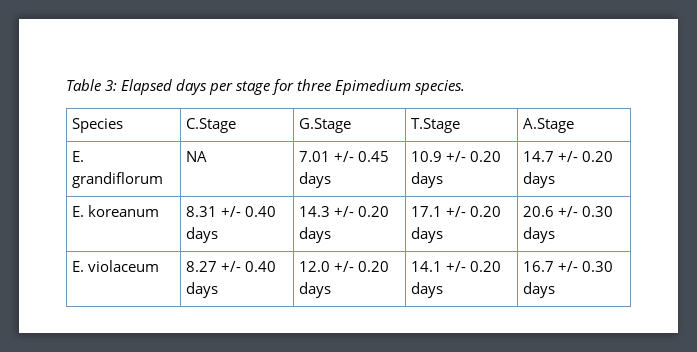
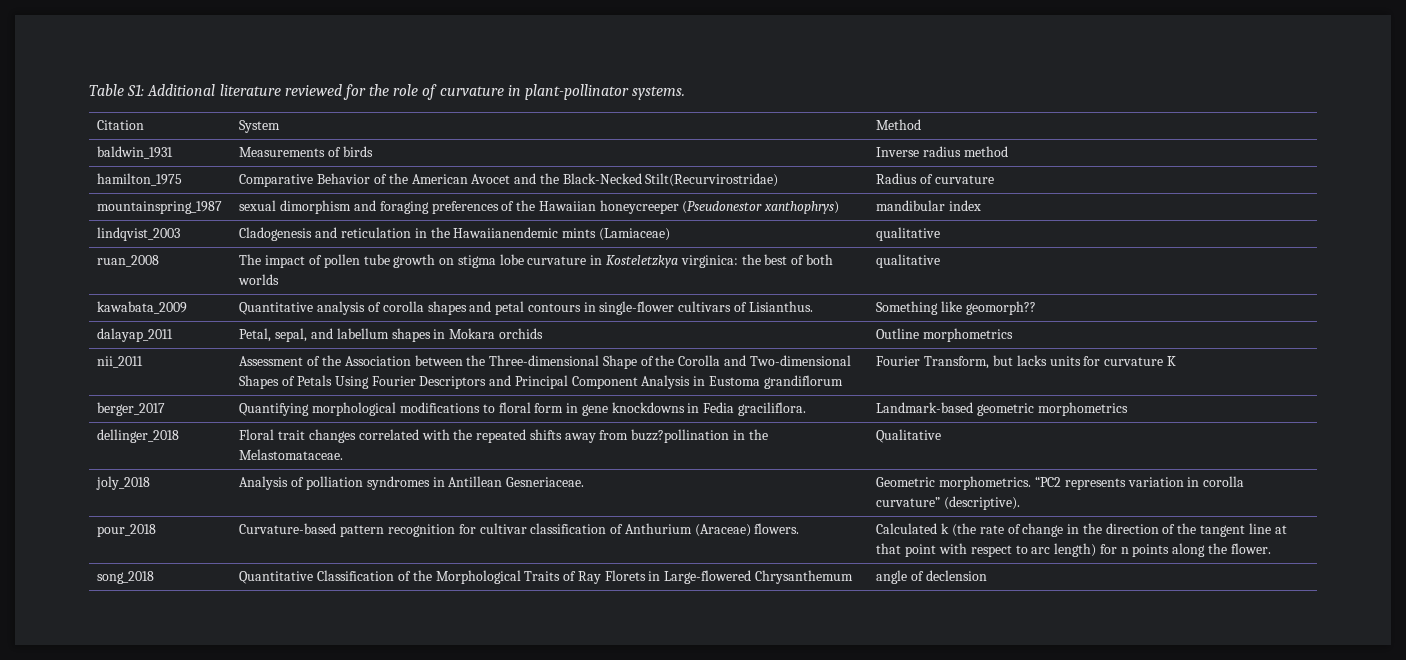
[105,79,466,95] [72,118,124,133] [186,118,237,133] [299,118,352,133] [411,118,461,133] [523,118,575,133] [72,151,85,162] [72,172,164,188] [186,151,208,162] [299,151,390,162] [299,172,332,188] [411,151,502,162] [411,172,444,188] [523,151,614,162] [523,172,556,188] [72,205,160,217] [186,206,277,217] [186,227,219,243] [299,206,390,217] [299,227,332,243] [411,206,502,217] [411,227,444,243] [523,206,614,217] [523,227,556,243] [72,260,160,272] [186,261,277,272] [186,282,219,298] [299,261,390,272] [299,282,332,298] [411,261,502,272] [411,282,444,298] [523,261,614,272] [523,282,556,298] 3: Elapsed days per stage for three Epimedium species. // Species | C.Stage | G.Stage | T.Stage | A.Stage // E. grandiflorum | NA | 7.01 +/- 0.45 days | 10.9 +/- 0.20 days | 14.7 +/- 0.20 days // E. koreanum | 8.31 +/- 0.40 days | 14.3 +/- 0.20 days | 17.1 +/- 0.20 days | 20.6 +/- 0.30 days // E. violaceum | 8.27 +/- 0.40 days | 12.0 +/- 0.20 days | 14.1 +/- 0.20 days | 16.7 +/- 0.30 days -> [127,84,686,100] [97,120,145,130] [239,120,281,133] [876,119,922,130] [97,146,174,159] [239,146,373,157] [876,146,1008,157] [97,173,183,186] [239,173,779,187] [876,173,994,184] [97,201,223,214] [239,200,840,214] [876,200,982,211] [97,227,181,241] [239,227,670,241] [876,227,941,241] [97,255,160,267] [239,254,833,268] [238,274,280,285] [876,254,941,268] [97,301,188,314] [239,301,813,315] [876,301,1036,315] [97,328,174,342] [239,328,543,342] [876,328,1014,342] [97,356,144,368] [239,355,851,369] [239,375,843,389] [876,355,1176,369] [97,402,166,416] [239,402,806,416] [876,402,1128,416] [97,429,180,443] [239,429,768,443] [239,449,344,460] [876,429,942,443] [96,476,151,490] [239,476,585,490] [876,476,1245,490] [876,496,1021,510] [97,524,157,537] [239,523,800,537] [876,523,1287,537] [876,543,1271,557] [97,571,155,584] [239,570,853,584] [876,570,987,584] S1: Additional literature reviewed for the role of curvature in plant-pollinator systems. // Citation | System | Method // baldwin_1931 | Measurements of birds | Inverse radius method // hamilton_1975 | Comparative Behavior of the American Avocet and the Black-Necked Stilt(Recurvirostridae) | Radius of curvature // mountainspring_1987 | sexual dimorphism and foraging preferences of the Hawaiian honeycreeper (Pseudonestor xanthophrys) | mandibular index // lindqvist_2003 | Cladogenesis and reticulation in the Hawaiianendemic mints (Lamiaceae) | qualitative // ruan_2008 | The impact of pollen tube growth on stigma lobe curvature in Kosteletzkya virginica: the best of both worlds | qualitative // kawabata_2009 | Quantitative analysis of corolla shapes and petal contours in single-flower cultivars of Lisianthus. | Something like geomorph?? // dalayap_2011 | Petal, sepal, and labellum shapes in Mokara orchids | Outline morphometrics // nii_2011 | Assessment of the Association between the Three-dimensional Shape of the Corolla and Two-dimensional Shapes of Petals Using Fourier Descriptors and Principal Component Analysis in Eustoma grandiflorum | Fourier Transform, but lacks units for curvature K // berger_2017 | Quantifying morphological modifications to floral form in gene knockdowns in Fedia graciliflora. | Landmark-based geometric morphometrics // dellinger_2018 | Floral trait changes correlated with the repeated shifts away from buzz?pollination in the Melastomataceae. | Qualitative // joly_2018 | Analysis of polliation syndromes in Antillean Gesneriaceae. | Geometric morphometrics. “PC2 represents variation in corolla curvature” (descriptive). // pour_2018 | Curvature-based pattern recognition for cultivar classification of Anthurium (Araceae) flowers. | Calculated k (the rate of change in the direction of the tangent line at that point with respect to arc length) for n points along the flower. // song_2018 | Quantitative Classification of the Morphological Traits of Ray Florets in Large-flowered Chrysanthemum | angle of declension

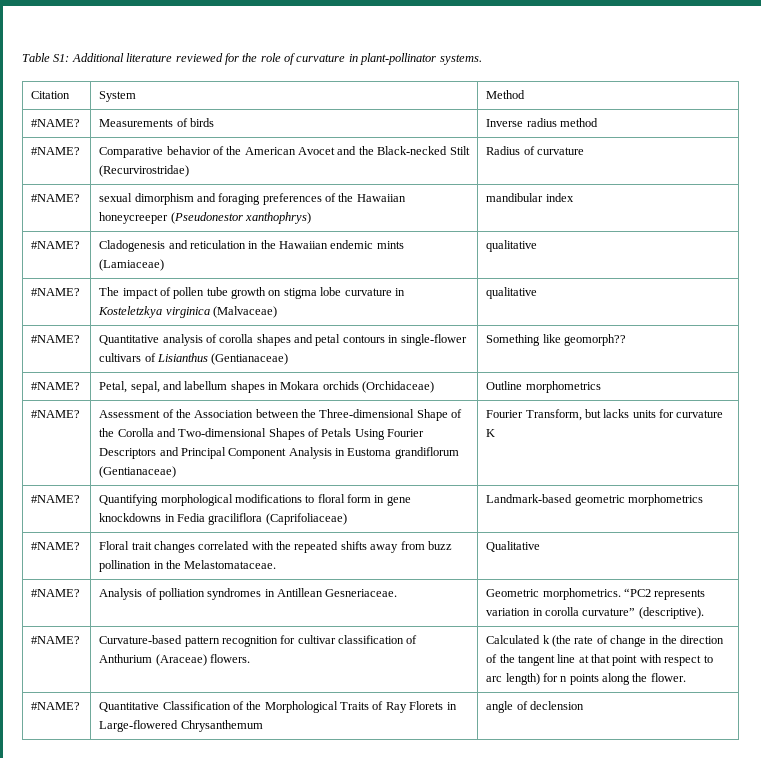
[97,146,174,159] baldwin_1931 -> [31,119,81,127] #NAME?
[97,173,183,186] hamilton_1975 -> [31,147,81,155] #NAME?
[317,173,371,184] Behavior -> [166,146,211,155] behavior
[562,173,779,187] Black-Necked Stilt(Recurvirostridae) -> [377,146,470,155] [99,165,190,177] Black-necked Stilt (Recurvirostridae)
[97,201,223,214] mountainspring_1987 -> [31,194,81,202] #NAME?
[97,227,181,241] lindqvist_2003 -> [31,241,81,249] #NAME?
[453,227,559,238] Hawaiianendemic -> [279,240,374,249] Hawaiian endemic
[97,255,160,267] ruan_2008 -> [31,288,81,296] #NAME?
[680,254,833,268] [238,274,280,285] [876,254,941,268] [97,301,188,314] virginica: the best of both worlds | qualitative // kawabata_2009 -> [165,306,277,318] [486,287,538,299] [31,335,81,343] virginica (Malvaceae) | qualitative // #NAME?
[748,301,813,312] Lisianthus. -> [156,353,289,365] Lisianthus (Gentianaceae)
[97,328,174,342] dalayap_2011 -> [31,382,81,390] #NAME?
(543, 333) none -> [362,381,435,393] (Orchidaceae)
[97,356,144,368] nii_2011 -> [31,410,81,418] #NAME?
(843, 382) none -> [99,466,177,478] (Gentianaceae)
[97,402,166,416] berger_2017 -> [31,495,81,503] #NAME?
[737,402,806,416] graciliflora. -> [208,513,347,525] graciliflora (Caprifoliaceae)
[97,429,180,443] dellinger_2018 -> [31,542,81,550] #NAME?
[631,429,730,443] buzz?pollination -> [427,541,452,550] [99,560,152,572] buzz pollination
[96,476,151,490] joly_2018 -> [31,589,81,597] #NAME?
[97,524,157,537] pour_2018 -> [31,636,81,644] #NAME?
[97,571,155,584] song_2018 -> [31,702,81,710] #NAME?

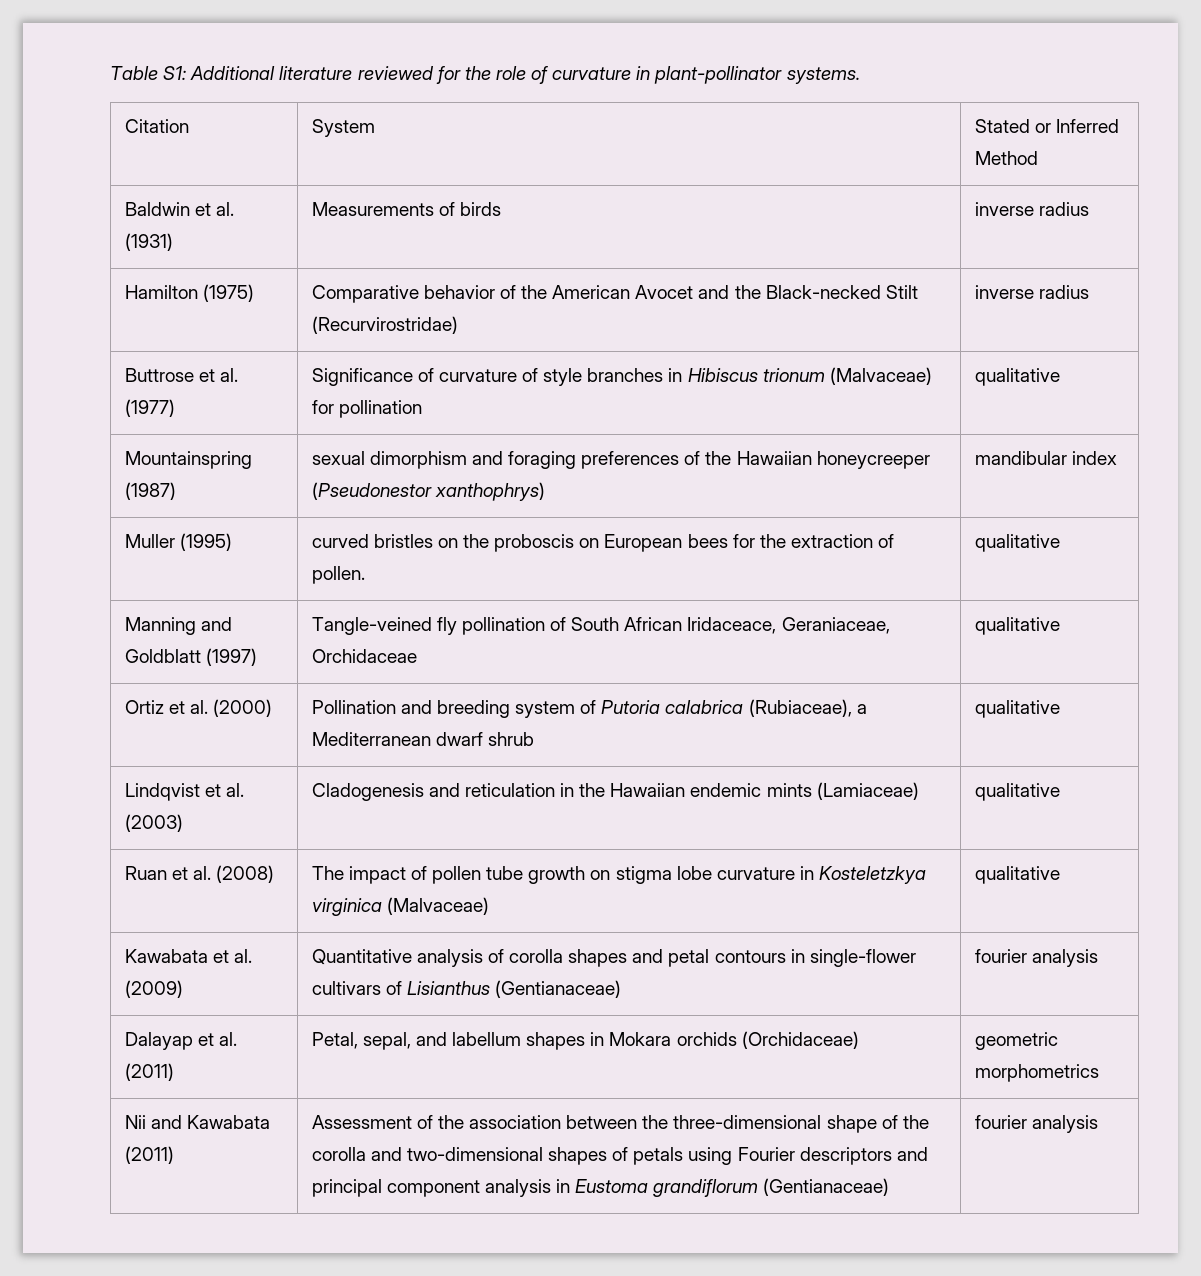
[486,90,526,99] [31,119,81,127] Method // #NAME? -> [974,119,1119,133] [974,151,1038,165] [124,202,234,216] [124,233,173,251] Stated or Inferred Method // Baldwin et al. (1931)
[486,118,598,127] [31,147,81,155] Inverse radius method // #NAME? -> [974,202,1089,216] [124,284,254,302] inverse radius // Hamilton (1975)
[486,146,584,155] [31,194,81,202] Radius of curvature // #NAME? -> [974,285,1089,299] [124,368,238,382] [124,399,175,417] [311,367,932,386] [311,400,422,418] [974,368,1060,386] [124,451,252,469] [124,482,176,500] inverse radius // Buttrose et al. (1977) | Significance of curvature of style branches in Hibiscus trionum (Malvaceae) for pollination | qualitative // Mountainspring (1987)
[31,241,81,249] #NAME? -> [124,533,232,551] [311,534,895,552] [311,566,365,584] [974,534,1060,552] [124,617,232,635] [124,648,257,666] [311,617,890,635] [311,649,417,663] [974,617,1060,635] [124,699,272,717] [311,699,867,718] [311,732,534,746] [974,700,1060,718] [124,783,244,801] [124,814,183,832] Muller (1995) | curved bristles on the proboscis on European bees for the extraction of pollen. | qualitative // Manning and Goldblatt (1997) | Tangle-veined fly pollination of South African Iridaceace, Geraniaceae, Orchidaceae | qualitative // Ortiz et al. (2000) | Pollination and breeding system of Putoria calabrica (Rubiaceae), a Mediterranean dwarf shrub | qualitative // Lindqvist et al. (2003)
[31,288,81,296] #NAME? -> [124,865,274,883] Ruan et al. (2008)
[31,335,81,343] #NAME? -> [124,949,252,963] [124,980,183,998] Kawabata et al. (2009)
[486,334,626,346] [31,382,81,390] Something like geomorph?? // #NAME? -> [974,949,1098,967] [124,1032,237,1050] [124,1063,174,1081] fourier analysis // Dalayap et al. (2011)
[486,381,601,393] [31,410,81,418] Outline morphometrics // #NAME? -> [974,1032,1058,1050] [974,1064,1099,1082] [124,1115,270,1129] [124,1146,174,1164] geometric morphometrics // Nii and Kawabata (2011)
[194,410,254,418] Association -> [468,1115,561,1129] association
[319,409,463,421] [99,428,425,440] [99,447,459,459] [99,466,177,478] [486,409,724,421] [486,429,496,437] [31,495,81,503] [99,494,411,506] [99,513,347,525] [486,494,703,506] [31,542,81,550] [99,541,452,553] [99,560,277,572] [486,541,541,552] [31,589,81,597] [99,588,398,600] [486,588,706,600] [486,607,704,619] [31,636,81,644] [99,635,418,647] [99,654,250,666] [486,635,725,647] [486,654,713,666] [486,673,686,685] [31,702,81,710] [99,701,457,713] [99,720,263,732] [486,701,584,713] Three-dimensional Shape of the Corolla and Two-dimensional Shapes of Petals Using Fourier Descriptors and Principal Component Analysis in Eustoma grandiflorum (Gentianaceae) | Fourier Transform, but lacks units for curvature K // #NAME? | Quantifying morphological modifications to floral form in gene knockdowns in Fedia graciliflora (Caprifoliaceae) | Landmark-based geometric morphometrics // #NAME? | Floral trait changes correlated with the repeated shifts away from buzz pollination in the Melastomataceae. | Qualitative // #NAME? | Analysis of polliation syndromes in Antillean Gesneriaceae. | Geometric morphometrics. “PC2 represents variation in corolla curvature” (descriptive). // #NAME? | Curvature-based pattern recognition for cultivar classification of Anthurium (Araceae) flowers. | Calculated k (the rate of change in the direction of the tangent line at that point with respect to arc length) for n points along the flower. // #NAME? | Quantitative Classification of the Morphological Traits of Ray Florets in Large-flowered Chrysanthemum | angle of declension -> [673,1115,929,1133] [311,1147,928,1165] [311,1178,890,1197] [974,1115,1098,1133] three-dimensional shape of the corolla and two-dimensional shapes of petals using Fourier descriptors and principal component analysis in Eustoma grandiflorum (Gentianaceae) | fourier analysis

